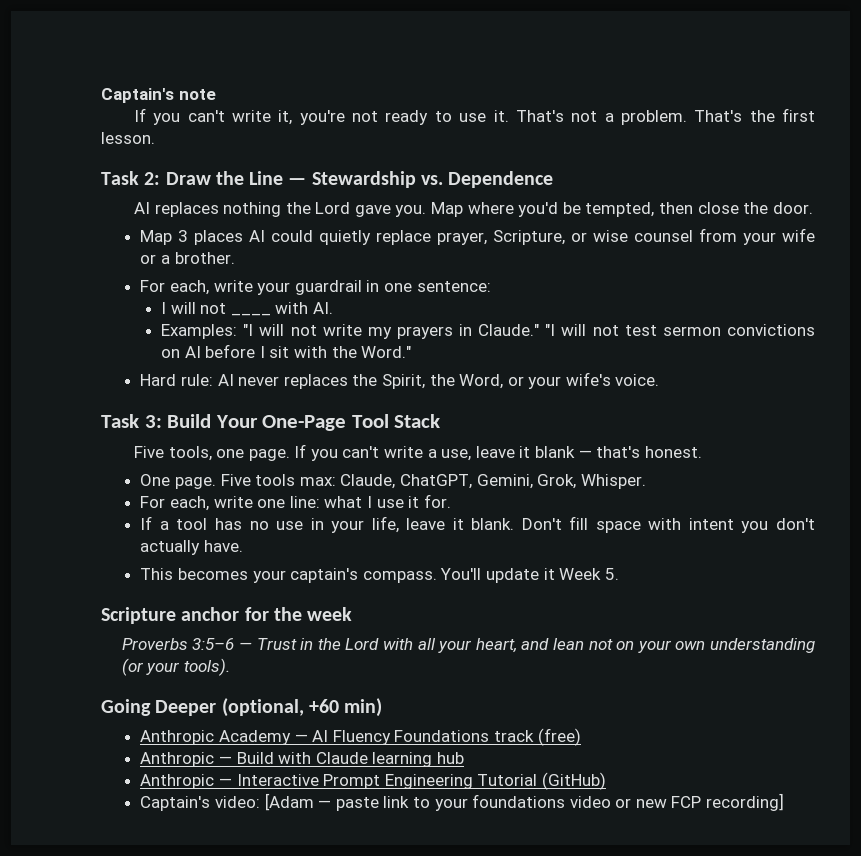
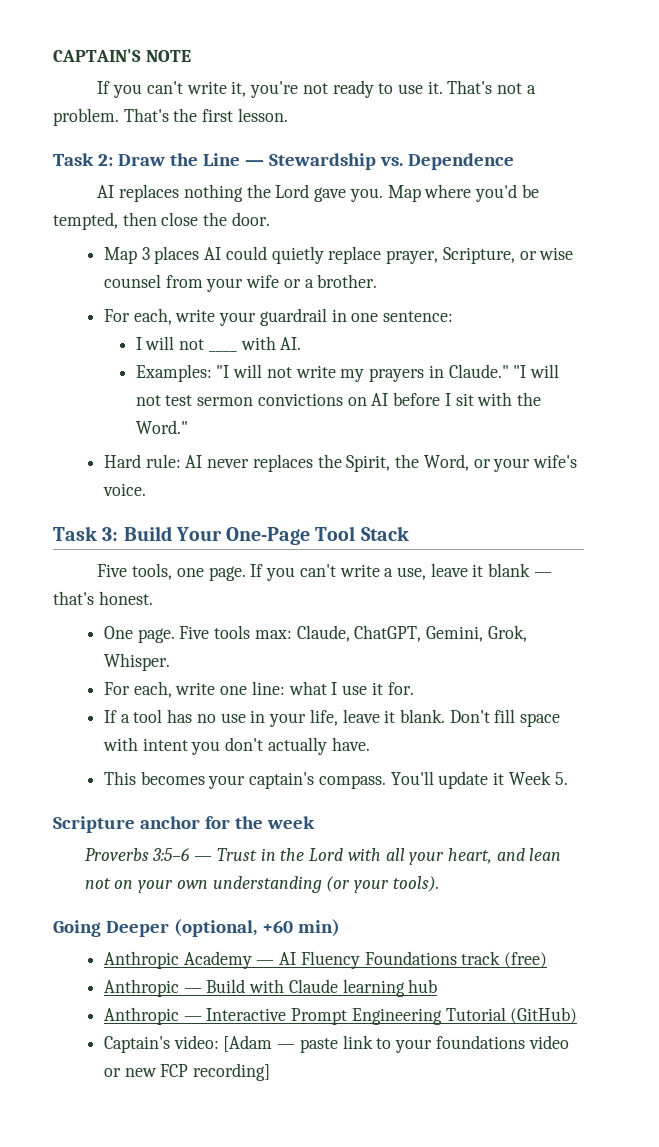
[101,88,216,103] Captain's note -> [53,49,191,62] CAPTAIN'S NOTE

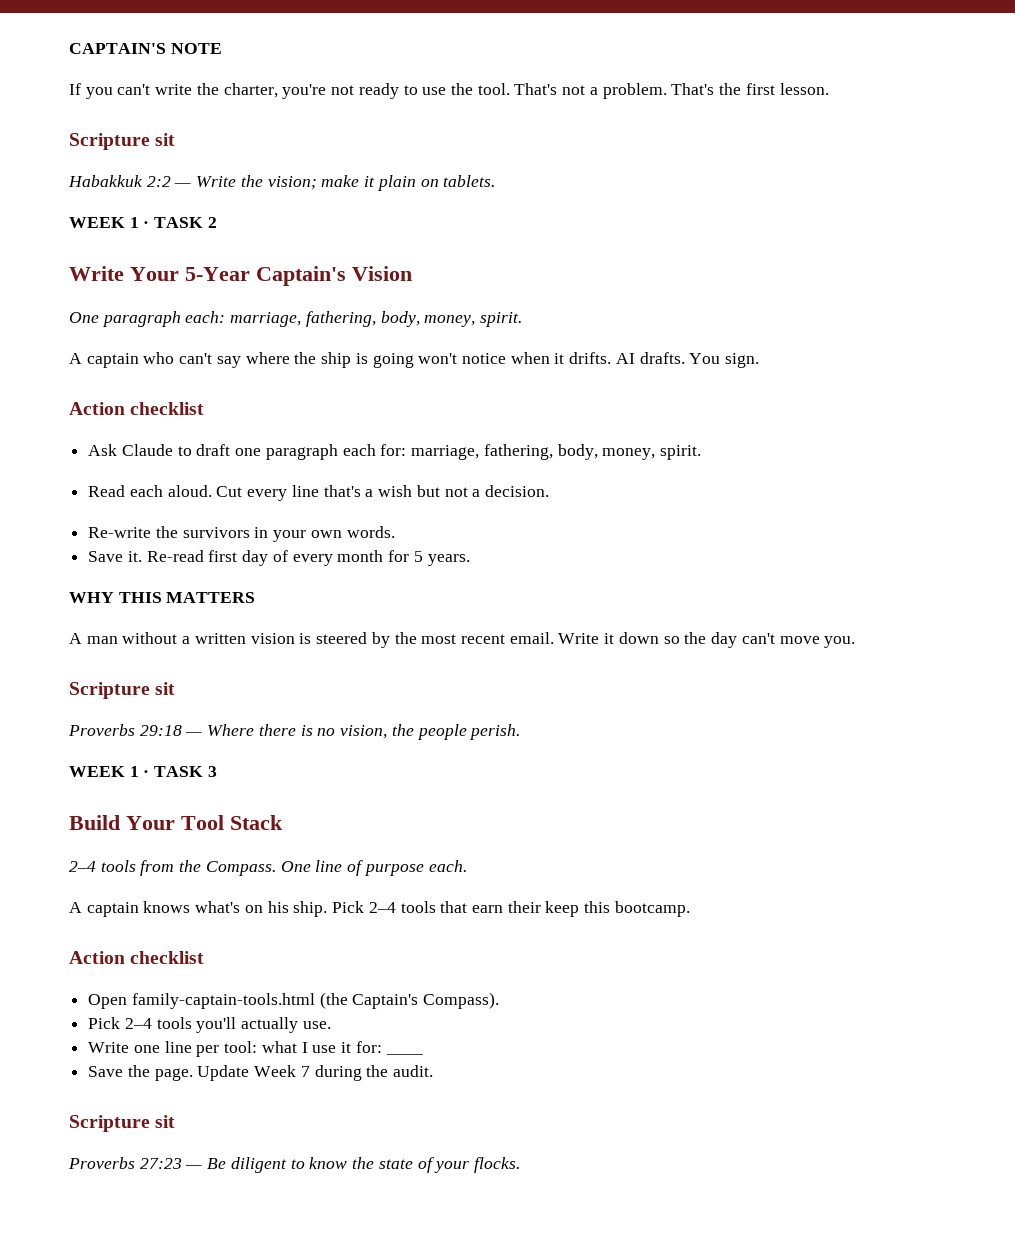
[231,81,247,97] it, -> [196,83,278,98] the charter,
[427,81,443,94] it. -> [450,83,510,95] the tool.
[53,153,514,170] [97,184,539,202] [53,212,270,230] [103,246,574,264] [103,274,378,292] [103,308,454,326] [135,336,205,350] [208,350,237,352] [240,336,302,350] [135,364,559,382] [135,392,541,406] [135,420,188,434] [103,454,577,472] [102,483,146,496] [53,526,119,541] Task 2: Draw the Line — Stewardship vs. Dependence // AI replaces nothing the Lord gave you. Map where you'd be tempted, then close the door. // Map 3 places AI could quietly replace prayer, Scripture, or wise counsel from your wife or a brother. // For each, write your guardrail in one sentence: // I will not ____ with AI. // Examples: "I will not write my prayers in Claude." "I will not test sermon convictions on AI before I sit with the Word." // Hard rule: AI never replaces the Spirit, the Word, or your wife's voice. // Task 3: -> [69,133,176,150] [68,175,496,191] [69,217,217,228] [69,266,412,286] [69,311,523,327] [69,352,760,368] [69,402,205,415] [88,444,701,460] [88,485,549,501] [88,526,395,542] [88,550,470,566] [69,592,256,603] [69,632,856,648] [69,682,176,699] [68,724,521,740] [69,766,217,777] Scripture sit // Habakkuk 2:2 — Write the vision; make it plain on tablets. // WEEK 1 · TASK 2 // Write Your 5-Year Captain's Vision // One paragraph each: marriage, fathering, body, money, spirit. // A captain who can't say where the ship is going won't notice when it drifts. AI drafts. You sign. // Action checklist // Ask Claude to draft one paragraph each for: marriage, fathering, body, money, spirit. // Read each aloud. Cut every line that's a wish but not a decision. // Re-write the survivors in your own words. // Save it. Re-read first day of every month for 5 years. // WHY THIS MATTERS // A man without a written vision is steered by the most recent email. Write it down so the day can't move you. // Scripture sit // Proverbs 29:18 — Where there is no vision, the people perish. // WEEK 1 · TASK 3 //
[226,527,311,545] One-Page -> (175, 823) none
[97,563,552,581] [53,591,153,605] [103,625,527,643] [103,653,170,671] [103,681,414,698] [103,709,561,727] [102,737,370,755] [103,771,568,789] [53,816,315,833] [84,848,562,865] [84,876,439,893] [53,919,340,937] [103,951,548,969] [103,979,438,997] [103,1007,578,1025] [103,1035,569,1053] [103,1063,271,1081] Five tools, one page. If you can't write a use, leave it blank — that's honest. // One page. Five tools max: Claude, ChatGPT, Gemini, Grok, Whisper. // For each, write one line: what I use it for. // If a tool has no use in your life, leave it blank. Don't fill space with intent you don't actually have. // This becomes your captain's compass. You'll update it Week 5. // Scripture anchor for the week // Proverbs 3:5–6 — Trust in the Lord with all your heart, and lean not on your own understanding (or your tools). // Going Deeper (optional, +60 min) // Anthropic Academy — AI Fluency Foundations track (free) // Anthropic — Build with Claude learning hub // Anthropic — Interactive Prompt Engineering Tutorial (GitHub) // Captain's video: [Adam — paste link to your foundations video or new FCP recording] -> [69,860,467,876] [69,901,690,917] [69,951,205,964] [88,992,500,1009] [88,1017,331,1033] [88,1041,382,1057] [385,1053,423,1055] [88,1065,434,1081] [69,1115,176,1132] [68,1157,520,1173] 2–4 tools from the Compass. One line of purpose each. // A captain knows what's on his ship. Pick 2–4 tools that earn their keep this bootcamp. // Action checklist // Open family-captain-tools.html (the Captain's Compass). // Pick 2–4 tools you'll actually use. // Write one line per tool: what I use it for: ____ // Save the page. Update Week 7 during the audit. // Scripture sit // Proverbs 27:23 — Be diligent to know the state of your flocks.

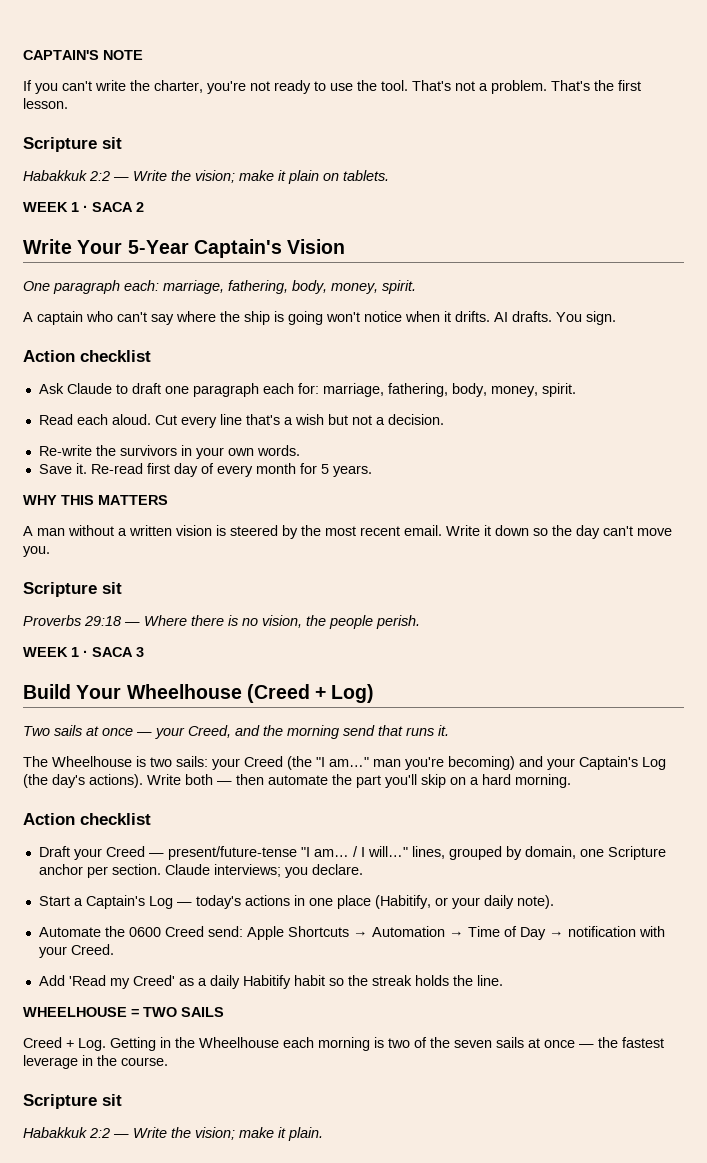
[154,217,204,228] TASK -> [92,202,133,212] SACA
[154,766,204,777] TASK -> [92,647,133,657] SACA
[181,815,283,830] [69,860,467,876] [69,901,690,917] [69,951,205,964] [88,992,500,1009] [88,1017,331,1033] [88,1041,382,1057] [385,1053,423,1055] [88,1065,434,1081] [69,1115,176,1132] [68,1157,520,1173] Tool Stack // 2–4 tools from the Compass. One line of purpose each. // A captain knows what's on his ship. Pick 2–4 tools that earn their keep this bootcamp. // Action checklist // Open family-captain-tools.html (the Captain's Compass). // Pick 2–4 tools you'll actually use. // Write one line per tool: what I use it for: ____ // Save the page. Update Week 7 during the audit. // Scripture sit // Proverbs 27:23 — Be diligent to know the state of your flocks. -> [126,684,375,703] [23,725,449,739] [23,756,666,770] [23,774,571,788] [23,813,151,825] [38,846,666,860] [38,864,363,878] [38,895,554,909] [38,926,665,940] [38,944,114,958] [38,975,503,989] [23,1007,224,1017] [23,1037,664,1051] [23,1055,168,1069] [23,1094,122,1109] [23,1127,323,1141] Wheelhouse (Creed + Log) // Two sails at once — your Creed, and the morning send that runs it. // The Wheelhouse is two sails: your Creed (the "I am…" man you're becoming) and your Captain's Log (the day's actions). Write both — then automate the part you'll skip on a hard morning. // Action checklist // Draft your Creed — present/future-tense "I am… / I will…" lines, grouped by domain, one Scripture anchor per section. Claude interviews; you declare. // Start a Captain's Log — today's actions in one place (Habitify, or your daily note). // Automate the 0600 Creed send: Apple Shortcuts → Automation → Time of Day → notification with your Creed. // Add 'Read my Creed' as a daily Habitify habit so the streak holds the line. // WHEELHOUSE = TWO SAILS // Creed + Log. Getting in the Wheelhouse each morning is two of the seven sails at once — the fastest leverage in the course. // Scripture sit // Habakkuk 2:2 — Write the vision; make it plain.

